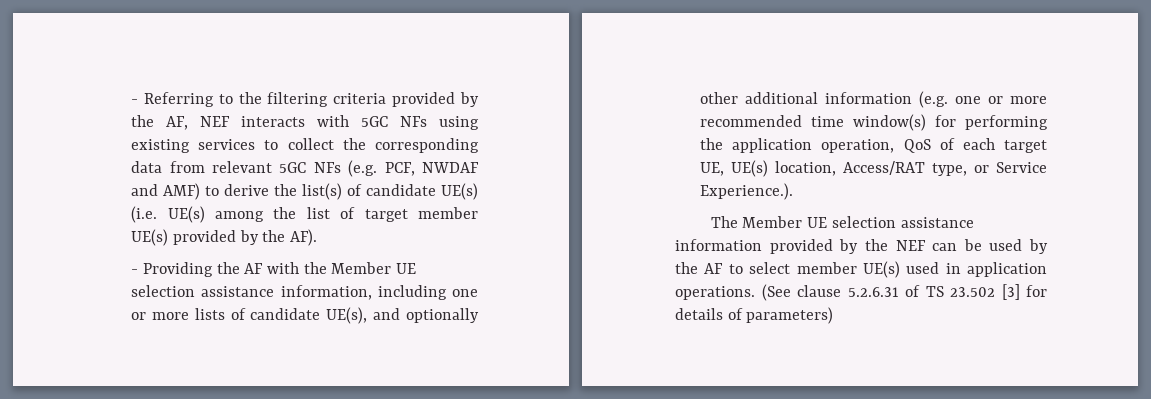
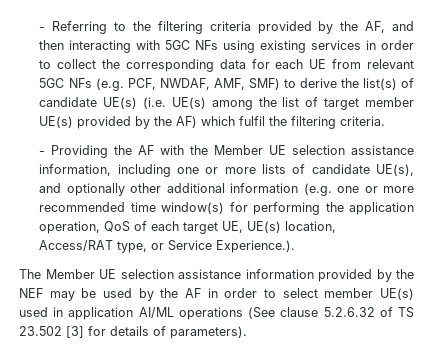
[200,116,306,127] NEF interacts -> [392,21,415,31] [39,40,132,53] and then interacting
(256, 144) none -> [366,40,414,50] in order
(163, 167) none -> [251,59,327,69] for each UE
[422,162,479,173] [131,183,201,200] NWDAF and AMF) -> [159,78,280,90] NWDAF, AMF, SMF)
[290,229,318,246] AF). -> [176,116,386,129] AF) which fulfil the filtering criteria.
[932,243,958,251] can -> [49,291,75,301] may
(724, 268) none -> [207,288,258,298] in order
[675,286,755,300] operations. -> [138,307,243,320] AI/ML operations
[847,287,899,297] 5.2.6.31 -> [323,307,375,317] 5.2.6.32
[746,307,834,324] parameters) -> [170,326,247,339] parameters).

